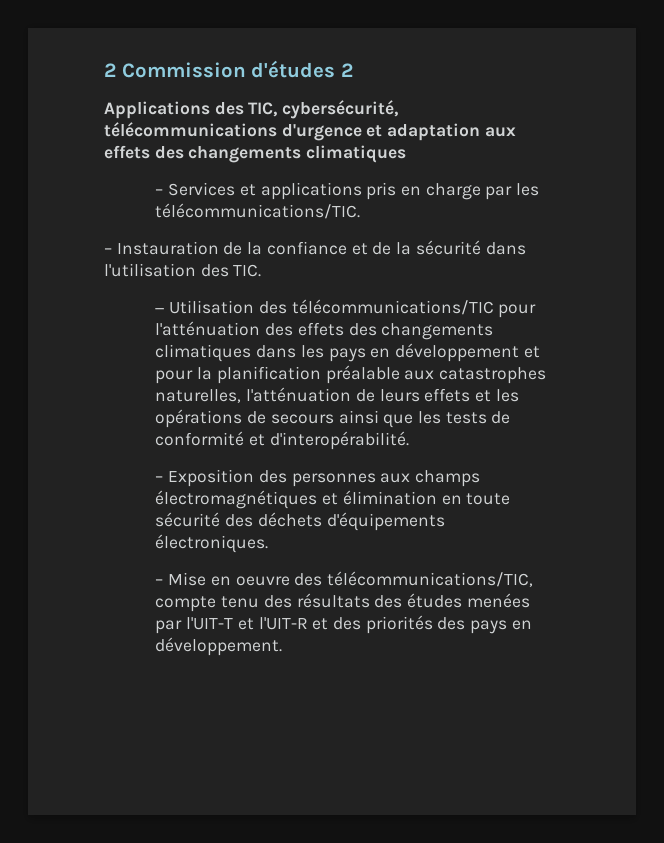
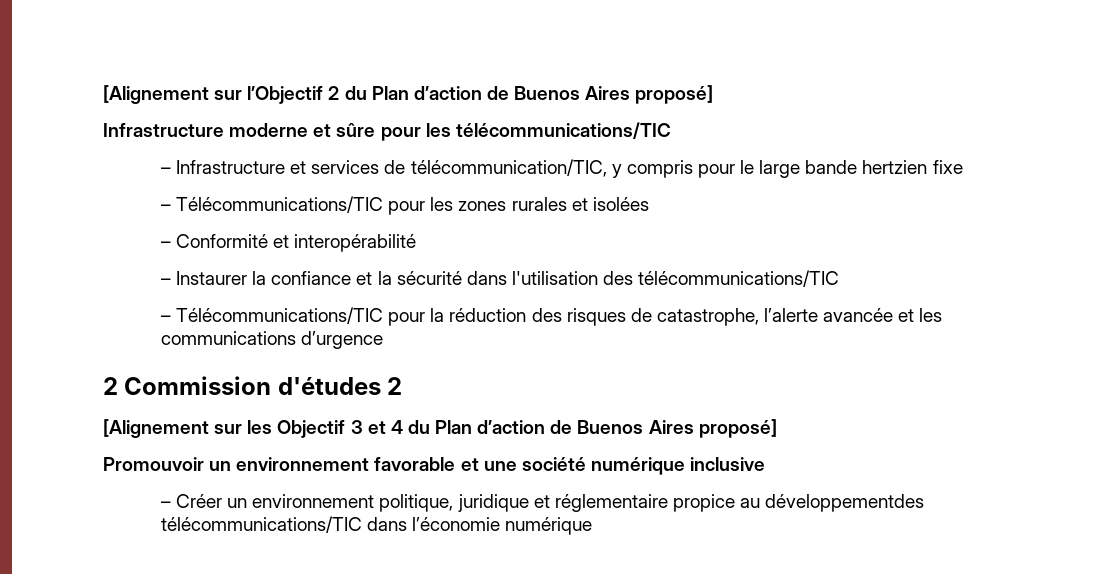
[104,60,353,78] [104,100,399,119] [104,122,516,141] [104,145,407,163] [155,182,540,200] [155,203,361,219] [104,240,526,255] [104,263,262,277] [155,299,537,318] [155,321,494,340] [155,343,540,362] [155,365,546,384] [155,387,519,403] [155,409,511,428] [155,431,409,450] [155,469,480,487] [155,490,511,509] [155,512,445,531] [155,534,269,553] [155,571,533,587] [155,593,530,612] [155,615,532,634] [155,637,283,656] 2 Commission d'études 2 // Applications des TIC, cybersécurité, télécommunications d'urgence et adaptation aux effets des changements climatiques // – Services et applications pris en charge par les télécommunications/TIC. // – Instauration de la confiance et de la sécurité dans l'utilisation des TIC. // − Utilisation des télécommunications/TIC pour l'atténuation des effets des changements climatiques dans les pays en développement et pour la planification préalable aux catastrophes naturelles, l'atténuation de leurs effets et les opérations de secours ainsi que les tests de conformité et d'interopérabilité. // – Exposition des personnes aux champs électromagnétiques et élimination en toute sécurité des déchets d'équipements électroniques. // – Mise en oeuvre des télécommunications/TIC, compte tenu des résultats des études menées par l'UIT-T et l'UIT-R et des priorités des pays en développement. -> [103,85,714,104] [103,122,671,141] [160,159,963,178] [160,196,649,215] [160,234,417,252] [160,270,840,287] [160,307,943,326] [160,331,384,349] [103,376,403,395] [103,419,777,438] [103,457,766,475] [160,494,925,512] [160,516,593,535] [Alignement sur l’Objectif 2 du Plan d’action de Buenos Aires proposé] // Infrastructure moderne et sûre pour les télécommunications/TIC // – Infrastructure et services de télécommunication/TIC, y compris pour le large bande hertzien fixe // – Télécommunications/TIC pour les zones rurales et isolées // – Conformité et interopérabilité // – Instaurer la confiance et la sécurité dans l'utilisation des télécommunications/TIC // – Télécommunications/TIC pour la réduction des risques de catastrophe, l’alerte avancée et les communications d’urgence // 2 Commission d'études 2 // [Alignement sur les Objectif 3 et 4 du Plan d’action de Buenos Aires proposé] // Promouvoir un environnement favorable et une société numérique inclusive // – Créer un environnement politique, juridique et réglementaire propice au développementdes télécommunications/TIC dans l’économie numérique

